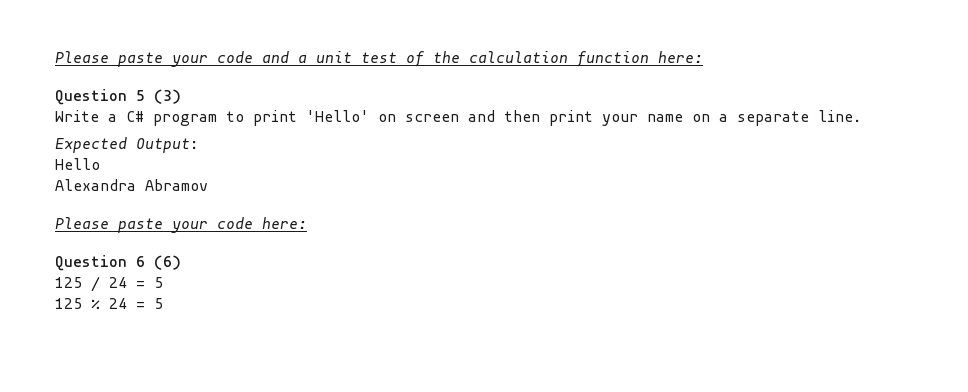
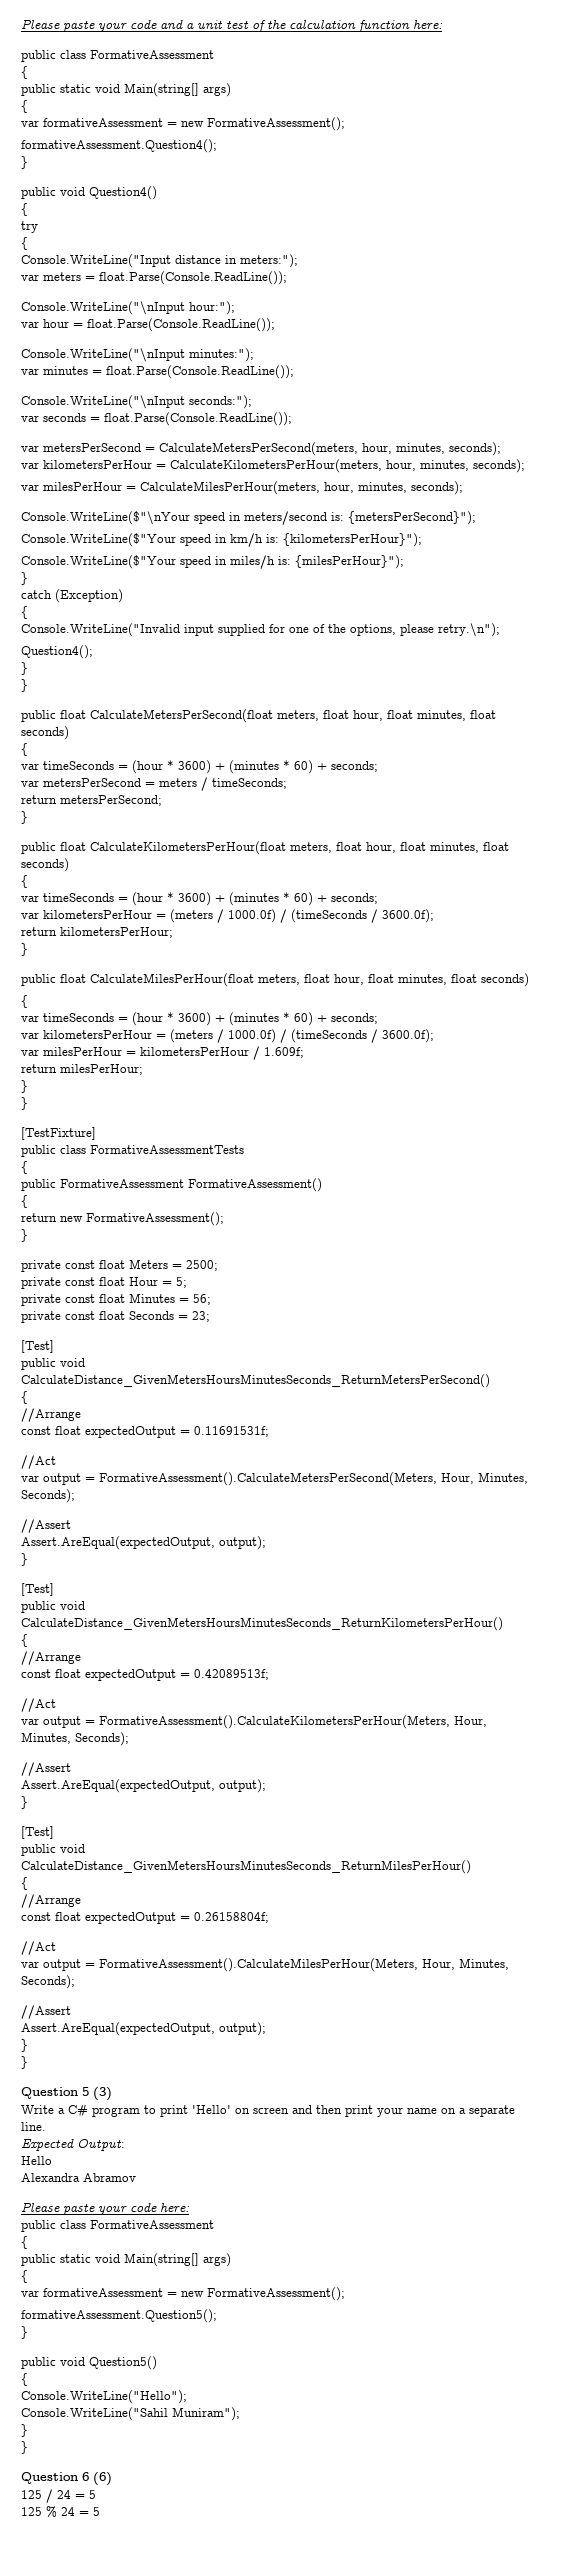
(703, 57) none -> [21,50,214,62] [21,66,28,79] [21,83,231,97] [21,100,28,113] [21,117,345,131] [21,139,217,153] [21,156,28,169] [21,186,157,200] [21,203,28,216] [21,221,38,233] [21,237,28,250] [21,254,298,268] [21,271,287,285] [21,301,235,315] [21,318,275,332] [21,348,254,362] [21,365,294,379] [21,395,252,409] [21,412,292,426] [21,442,501,456] [21,459,525,473] [21,481,463,495] [21,511,476,525] [21,533,422,547] [21,555,404,569] [21,572,28,585] [21,589,123,603] [21,606,28,619] [21,623,500,637] [21,645,93,659] [21,662,28,675] [21,679,28,692] [21,709,496,723] [21,726,69,740] [21,743,28,756] [21,760,378,774] [21,777,287,791] [21,795,162,806] [21,811,28,824] [21,841,509,855] [21,858,69,872] [21,875,28,888] [21,892,378,906] [21,909,434,923] [21,927,173,938] [21,943,28,956] [21,973,529,987] [21,995,28,1008] [21,1012,378,1026] [21,1029,434,1043] [21,1046,304,1060] [21,1064,143,1075] [21,1080,28,1093] [21,1097,28,1110] [21,1127,96,1140] [21,1145,244,1157] [21,1161,28,1174] [21,1178,322,1192] [21,1195,28,1208] [21,1212,224,1226] [21,1229,28,1242] [21,1259,218,1272] [21,1277,187,1289] [21,1293,211,1306] [21,1311,210,1323] [21,1340,54,1353] [21,1358,85,1370] [21,1374,490,1388] [21,1391,28,1404] [21,1408,81,1422] [21,1426,269,1438] [21,1455,56,1469] [21,1472,528,1486] [21,1489,75,1503] [21,1519,71,1533] [21,1536,266,1550] [21,1553,28,1566] [21,1583,54,1596] [21,1601,85,1613] [21,1617,503,1631] [21,1634,28,1647] [21,1651,81,1665] [21,1669,269,1681] [21,1698,56,1712] [21,1715,487,1729] [21,1732,129,1746] [21,1762,71,1776] [21,1779,266,1793] [21,1796,28,1809] [21,1826,54,1839] [21,1844,85,1856] [21,1860,471,1874] [21,1877,28,1890] [21,1894,81,1908] [21,1912,269,1924] [21,1941,56,1955] [21,1958,509,1972] [21,1975,75,1989] [21,2005,71,2019] [21,2022,266,2036] [21,2039,28,2052] [21,2056,28,2069] // public class FormativeAssessment // { // public static void Main(string[] args) // { // var formativeAssessment = new FormativeAssessment(); // formativeAssessment.Question4(); // } // public void Question4() // { // try // { // Console.WriteLine("Input distance in meters:"); // var meters = float.Parse(Console.ReadLine()); // Console.WriteLine("\nInput hour:"); // var hour = float.Parse(Console.ReadLine()); // Console.WriteLine("\nInput minutes:"); // var minutes = float.Parse(Console.ReadLine()); // Console.WriteLine("\nInput seconds:"); // var seconds = float.Parse(Console.ReadLine()); // var metersPerSecond = CalculateMetersPerSecond(meters, hour, minutes, seconds); // var kilometersPerHour = CalculateKilometersPerHour(meters, hour, minutes, seconds); // var milesPerHour = CalculateMilesPerHour(meters, hour, minutes, seconds); // Console.WriteLine($"\nYour speed in meters/second is: {metersPerSecond}"); // Console.WriteLine($"Your speed in km/h is: {kilometersPerHour}"); // Console.WriteLine($"Your speed in miles/h is: {milesPerHour}"); // } // catch (Exception) // { // Console.WriteLine("Invalid input supplied for one of the options, please retry.\n"); // Question4(); // } // } // public float CalculateMetersPerSecond(float meters, float hour, float minutes, float seconds) // { // var timeSeconds = (hour * 3600) + (minutes * 60) + seconds; // var metersPerSecond = meters / timeSeconds; // return metersPerSecond; // } // public float CalculateKilometersPerHour(float meters, float hour, float minutes, float seconds) // { // var timeSeconds = (hour * 3600) + (minutes * 60) + seconds; // var kilometersPerHour = (meters / 1000.0f) / (timeSeconds / 3600.0f); // return kilometersPerHour; // } // public float CalculateMilesPerHour(float meters, float hour, float minutes, float seconds) // { // var timeSeconds = (hour * 3600) + (minutes * 60) + seconds; // var kilometersPerHour = (meters / 1000.0f) / (timeSeconds / 3600.0f); // var milesPerHour = kilometersPerHour / 1.609f; // return milesPerHour; // } // } // [TestFixture] // public class FormativeAssessmentTests // { // public FormativeAssessment FormativeAssessment() // { // return new FormativeAssessment(); // } // private const float Meters = 2500; // private const float Hour = 5; // private const float Minutes = 56; // private const float Seconds = 23; // [Test] // public void CalculateDistance_GivenMetersHoursMinutesSeconds_ReturnMetersPerSecond() // { // //Arrange // const float expectedOutput = 0.11691531f; // //Act // var output = FormativeAssessment().CalculateMetersPerSecond(Meters, Hour, Minutes, Seconds); // //Assert // Assert.AreEqual(expectedOutput, output); // } // [Test] // public void CalculateDistance_GivenMetersHoursMinutesSeconds_ReturnKilometersPerHour() // { // //Arrange // const float expectedOutput = 0.42089513f; // //Act // var output = FormativeAssessment().CalculateKilometersPerHour(Meters, Hour, Minutes, Seconds); // //Assert // Assert.AreEqual(expectedOutput, output); // } // [Test] // public void CalculateDistance_GivenMetersHoursMinutesSeconds_ReturnMilesPerHour() // { // //Arrange // const float expectedOutput = 0.26158804f; // //Act // var output = FormativeAssessment().CalculateMilesPerHour(Meters, Hour, Minutes, Seconds); // //Assert // Assert.AreEqual(expectedOutput, output); // } // }
(307, 223) none -> [21,2220,214,2232] [21,2236,28,2249] [21,2253,231,2267] [21,2270,28,2283] [21,2287,345,2301] [21,2309,217,2323] [21,2326,28,2339] [21,2356,157,2370] [21,2373,28,2386] [21,2390,187,2404] [21,2407,240,2421] [21,2424,28,2437] [21,2441,28,2454] // public class FormativeAssessment // { // public static void Main(string[] args) // { // var formativeAssessment = new FormativeAssessment(); // formativeAssessment.Question5(); // } // public void Question5() // { // Console.WriteLine("Hello"); // Console.WriteLine("Sahil Muniram"); // } // }

